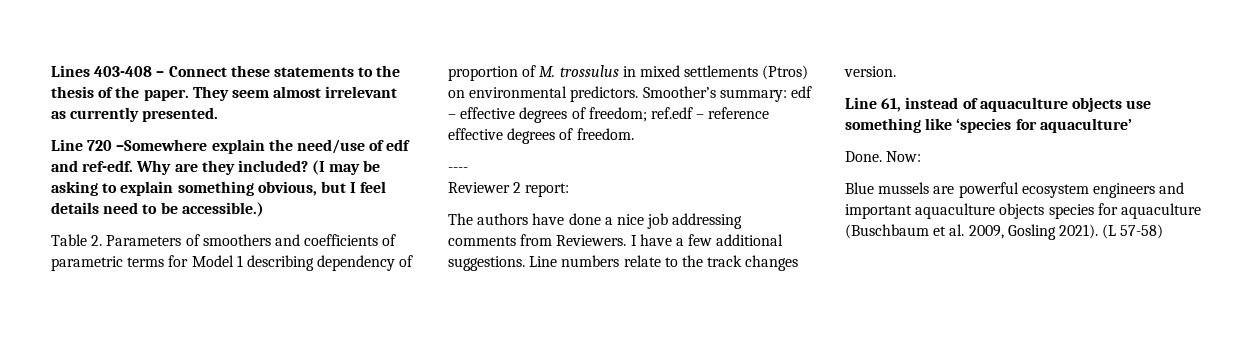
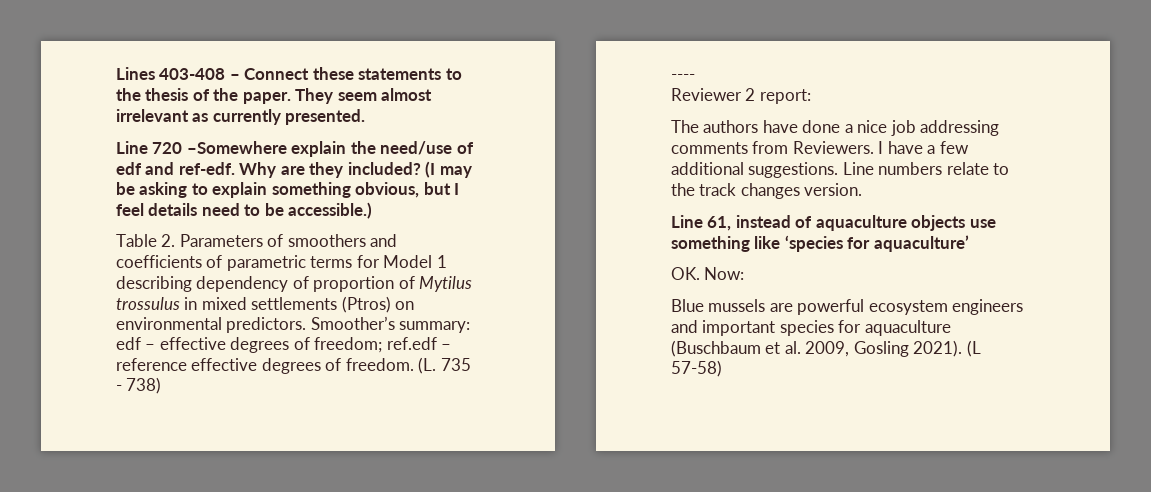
[539,66,556,77] M. -> [419,276,473,292] Mytilus
(634, 134) none -> [418,357,471,374] [116,377,162,394] (L. 735 - 738)
[845,151,882,162] Done. -> [671,267,700,280] OK.
[915,203,1045,219] aquaculture objects -> (776, 328) none

